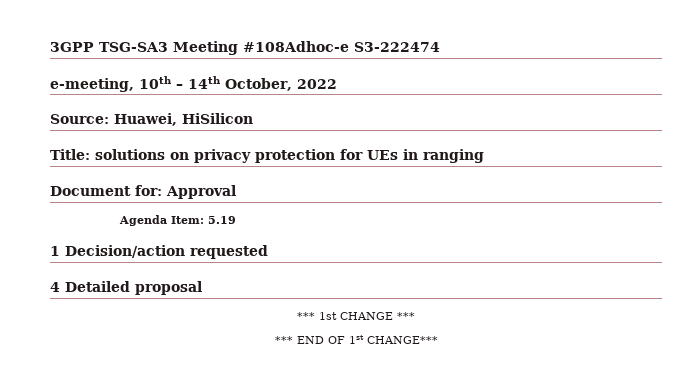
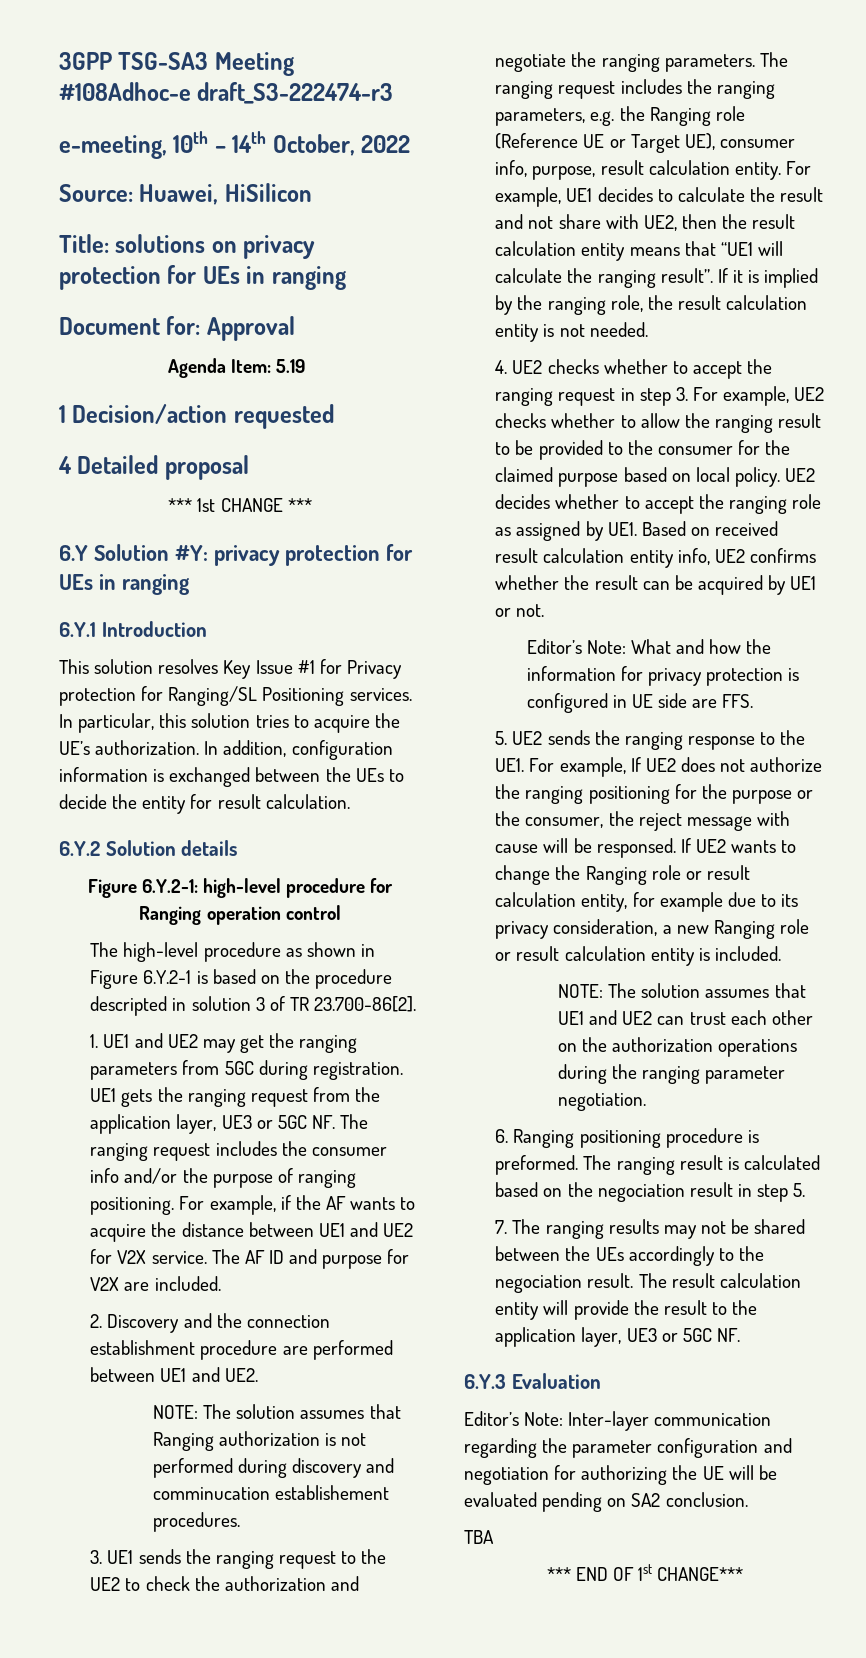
[354,42,440,52] S3-222474 -> [197,82,394,104] draft_S3-222474-r3
(415, 316) none -> [59,544,413,566] [59,574,190,595] [59,621,207,637] [59,659,402,679] [59,686,412,706] [59,713,400,733] [59,740,393,760] [59,767,404,787] [59,794,350,814] [59,840,238,856] [87,878,394,898] [139,905,341,925] [90,942,376,962] [90,969,393,989] [90,996,417,1016] [90,1033,358,1053] [90,1060,403,1080] [90,1087,381,1107] [90,1114,369,1134] [90,1141,387,1161] [90,1168,356,1188] [90,1195,416,1215] [90,1222,414,1242] [90,1249,410,1269] [90,1276,221,1291] [90,1313,330,1333] [90,1340,393,1360] [90,1367,258,1382] [153,1404,401,1419] [153,1431,367,1451] [153,1458,395,1478] [153,1485,390,1500] [153,1512,241,1532] [90,1549,387,1569] [90,1576,360,1591] [495,52,788,72] [495,79,775,99] [495,106,745,126] [495,133,795,153] [495,160,812,180] [495,187,824,207] [495,214,796,231] [495,241,784,261] [495,268,819,288] [495,295,808,315] [495,322,648,342] [495,359,773,379] [495,386,825,406] [495,413,822,433] [495,440,791,460] [495,467,816,487] [495,494,822,514] [495,521,779,541] [495,548,817,568] [495,575,817,595] [495,604,545,617] [526,639,772,654] [526,666,800,686] [526,693,754,713] [495,730,806,750] [495,757,823,777] [495,784,814,804] [495,811,791,831] [495,838,797,858] [495,865,751,885] [495,892,799,912] [495,919,810,939] [495,946,782,966] [558,983,806,998] [558,1010,813,1025] [558,1037,798,1057] [558,1064,786,1084] [558,1093,647,1111] [495,1128,759,1148] [495,1155,821,1175] [495,1182,806,1202] [495,1219,806,1239] [495,1246,765,1266] [495,1273,801,1293] [495,1300,758,1320] [495,1327,741,1347] [464,1373,602,1389] [464,1411,772,1431] [464,1438,792,1458] [464,1465,777,1485] [464,1492,748,1512] [464,1530,494,1544] // 6.Y Solution #Y: privacy protection for UEs in ranging // 6.Y.1 Introduction // This solution resolves Key Issue #1 for Privacy protection for Ranging/SL Positioning services. In particular, this solution tries to acquire the UE’s authorization. In addition, configuration information is exchanged between the UEs to decide the entity for result calculation. // 6.Y.2 Solution details // Figure 6.Y.2-1: high-level procedure for Ranging operation control // The high-level procedure as shown in Figure 6.Y.2-1 is based on the procedure descripted in solution 3 of TR 23.700-86[2]. // 1. UE1 and UE2 may get the ranging parameters from 5GC during registration. UE1 gets the ranging request from the application layer, UE3 or 5GC NF. The ranging request includes the consumer info and/or the purpose of ranging positioning. For example, if the AF wants to acquire the distance between UE1 and UE2 for V2X service. The AF ID and purpose for V2X are included. // 2. Discovery and the connection establishment procedure are performed between UE1 and UE2. // NOTE: The solution assumes that Ranging authorization is not performed during discovery and comminucation establishement procedures. // 3. UE1 sends the ranging request to the UE2 to check the authorization and negotiate the ranging parameters. The ranging request includes the ranging parameters, e.g. the Ranging role (Reference UE or Target UE), consumer info, purpose, result calculation entity. For example, UE1 decides to calculate the result and not share with UE2, then the result calculation entity means that “UE1 will calculate the ranging result”. If it is implied by the ranging role, the result calculation entity is not needed. // 4. UE2 checks whether to accept the ranging request in step 3. For example, UE2 checks whether to allow the ranging result to be provided to the consumer for the claimed purpose based on local policy. UE2 decides whether to accept the ranging role as assigned by UE1. Based on received result calculation entity info, UE2 confirms whether the result can be acquired by UE1 or not. // Editor’s Note: What and how the information for privacy protection is configured in UE side are FFS. // 5. UE2 sends the ranging response to the UE1. For example, If UE2 does not authorize the ranging positioning for the purpose or the consumer, the reject message with cause will be responsed. If UE2 wants to change the Ranging role or result calculation entity, for example due to its privacy consideration, a new Ranging role or result calculation entity is included. // NOTE: The solution assumes that UE1 and UE2 can trust each other on the authorization operations during the ranging parameter negotiation. // 6. Ranging positioning procedure is preformed. The ranging result is calculated based on the negociation result in step 5. // 7. The ranging results may not be shared between the UEs accordingly to the negociation result. The result calculation entity will provide the result to the application layer, UE3 or 5GC NF. // 6.Y.3 Evaluation // Editor’s Note: Inter-layer communication regarding the parameter configuration and negotiation for authorizing the UE will be evaluated pending on SA2 conclusion. // TBA

